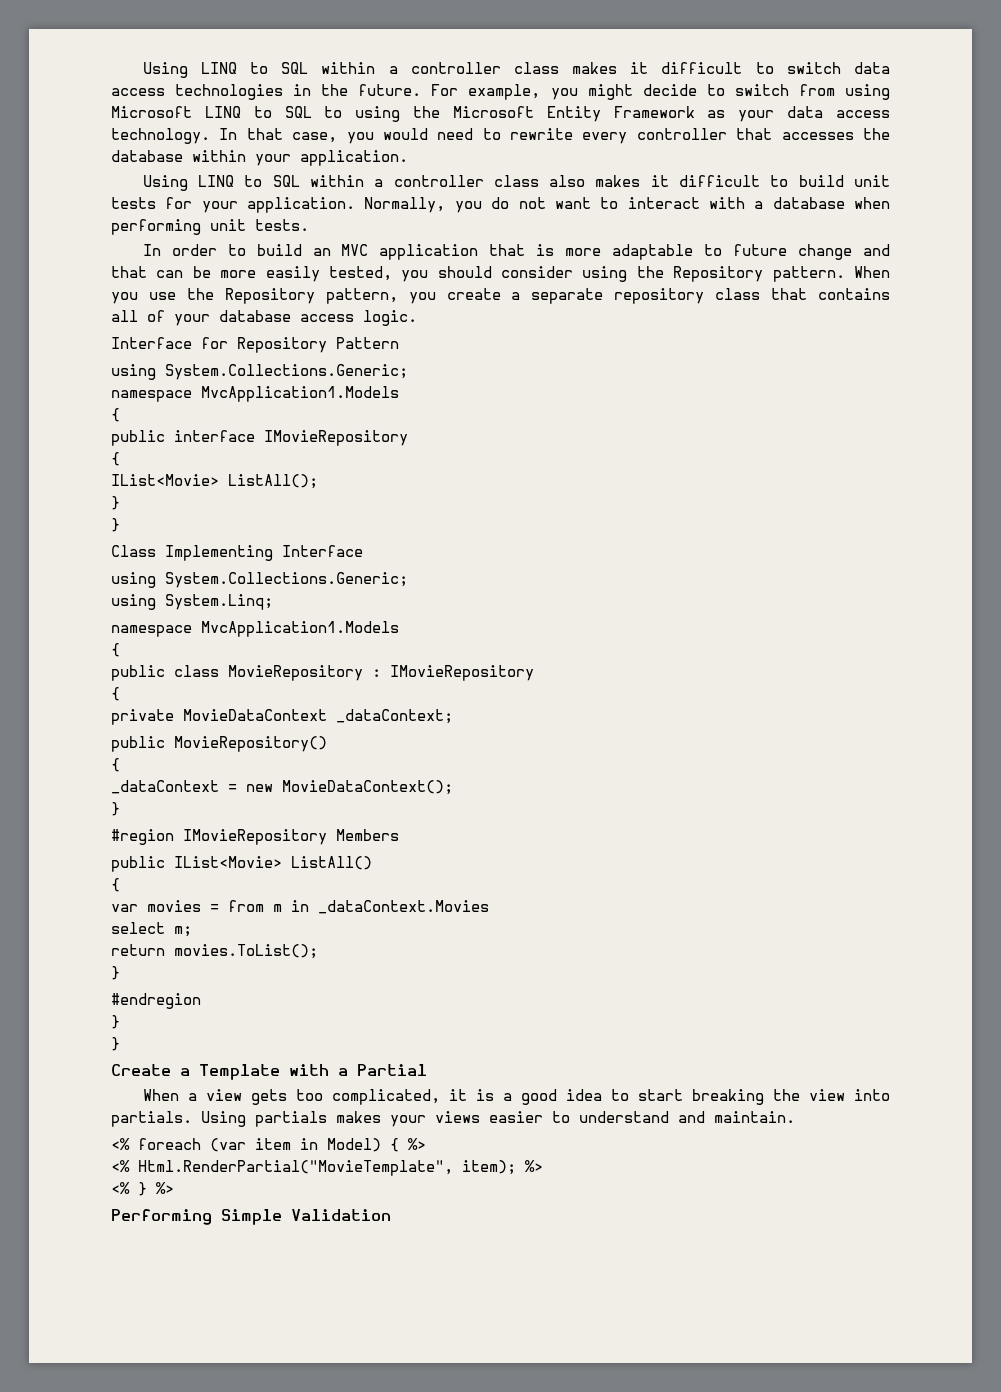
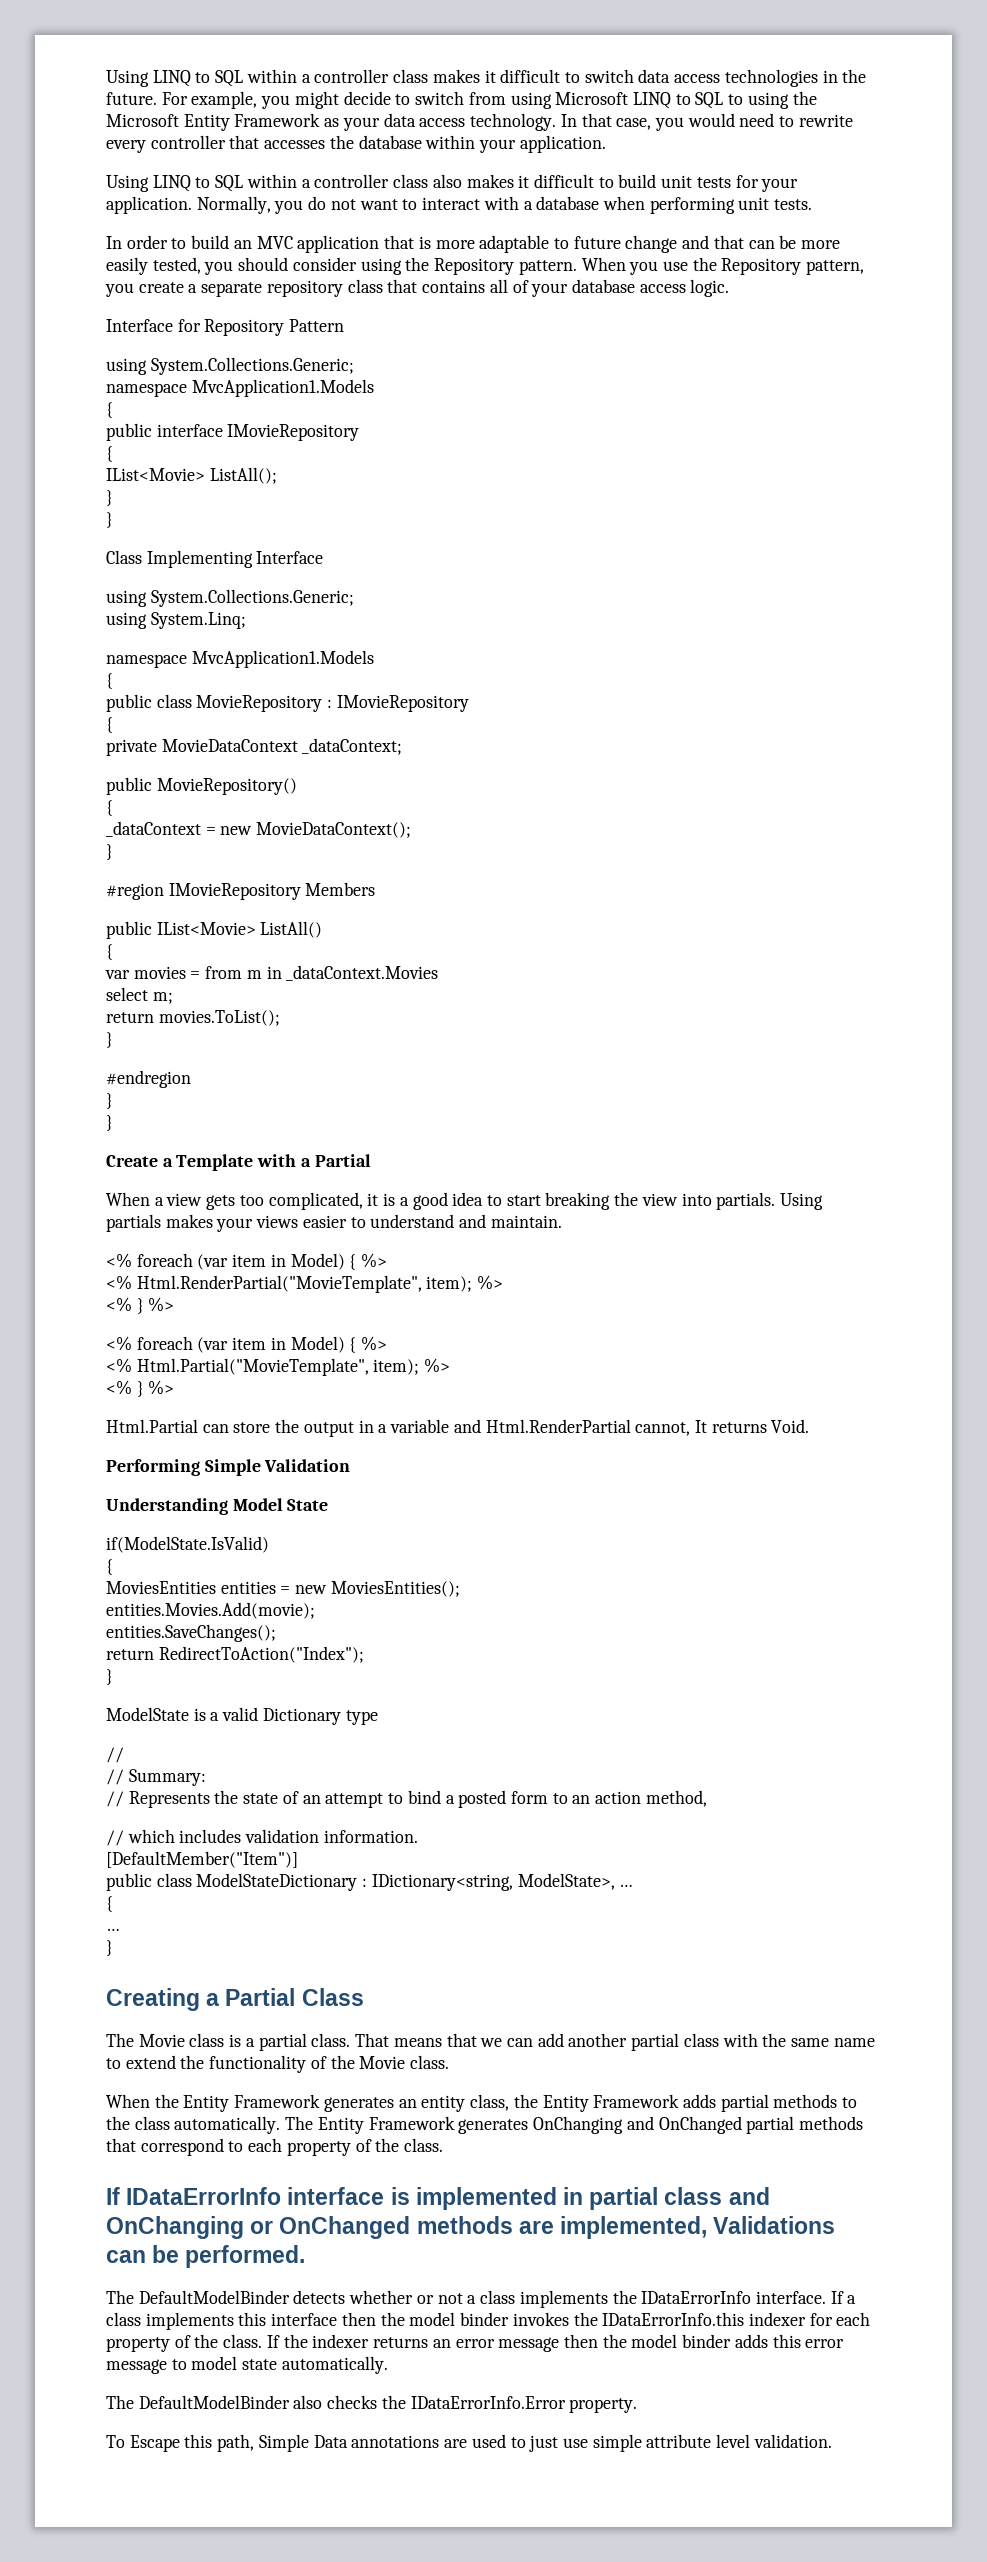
[111,1209,391,1225] Performing Simple Validation -> [106,1336,388,1353] [106,1358,451,1376] [106,1380,175,1397] [106,1419,810,1437] [106,1459,351,1476] [106,1498,329,1515] [106,1536,269,1553] [106,1559,113,1575] [106,1581,460,1597] [106,1602,315,1619] [106,1624,276,1642] [106,1646,364,1663] [106,1669,113,1685] [106,1707,378,1725] [106,1747,124,1763] [106,1769,206,1786] [106,1790,707,1808] [106,1829,418,1846] [106,1851,298,1868] [106,1873,634,1891] [106,1896,113,1912] [106,1928,120,1931] [106,1940,113,1956] [106,1988,364,2011] [106,2033,875,2051] [106,2055,450,2073] [106,2094,858,2112] [106,2116,863,2134] [106,2138,444,2156] [106,2187,770,2210] [106,2216,836,2239] [106,2245,306,2268] [106,2290,857,2308] [106,2312,871,2330] [106,2334,845,2352] [106,2356,388,2374] [106,2395,638,2413] [106,2434,832,2452] <% foreach (var item in Model) { %> // <% Html.Partial("MovieTemplate", item); %> // <% } %> // Html.Partial can store the output in a variable and Html.RenderPartial cannot, It returns Void. // Performing Simple Validation // Understanding Model State // if(ModelState.IsValid) // { // MoviesEntities entities = new MoviesEntities(); // entities.Movies.Add(movie); // entities.SaveChanges(); // return RedirectToAction("Index"); // } // ModelState is a valid Dictionary type // // // // Summary: // // Represents the state of an attempt to bind a posted form to an action method, // // which includes validation information. // [DefaultMember("Item")] // public class ModelStateDictionary : IDictionary<string, ModelState>, … // { // … // } // Creating a Partial Class // The Movie class is a partial class. That means that we can add another partial class with the same name to extend the functionality of the Movie class. // When the Entity Framework generates an entity class, the Entity Framework adds partial methods to the class automatically. The Entity Framework generates OnChanging and OnChanged partial methods that correspond to each property of the class. // If IDataErrorInfo interface is implemented in partial class and OnChanging or OnChanged methods are implemented, Validations can be performed. // The DefaultModelBinder detects whether or not a class implements the IDataErrorInfo interface. If a class implements this interface then the model binder invokes the IDataErrorInfo.this indexer for each property of the class. If the indexer returns an error message then the model binder adds this error message to model state automatically. // The DefaultModelBinder also checks the IDataErrorInfo.Error property. // To Escape this path, Simple Data annotations are used to just use simple attribute level validation.

